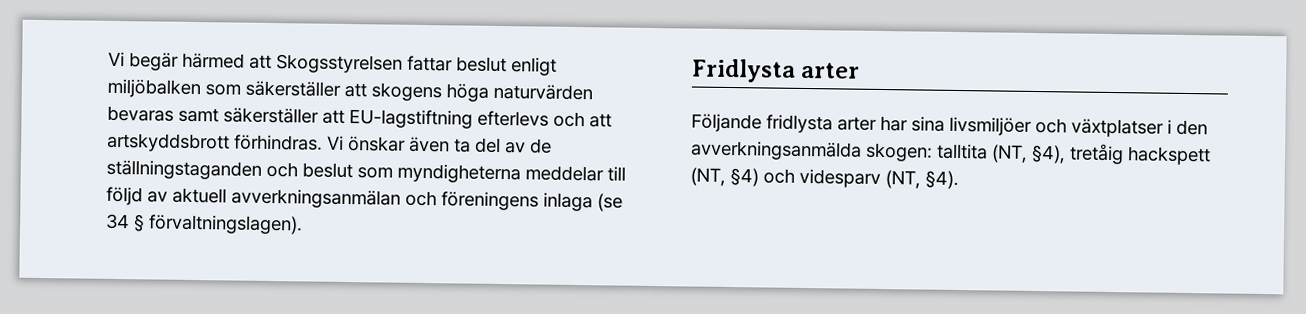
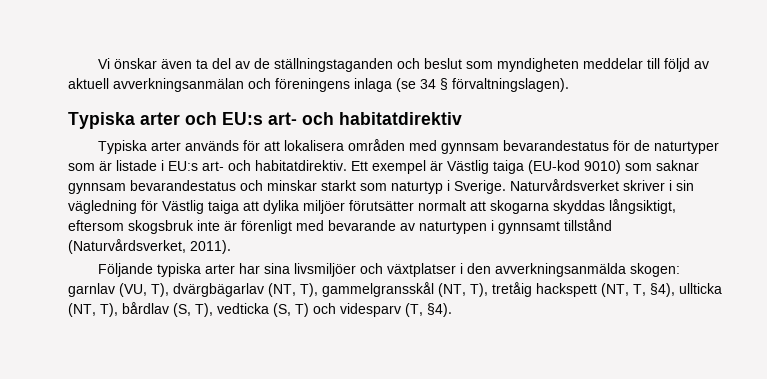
[108,51,557,76] [107,78,593,102] [107,105,612,129] [107,132,344,153] Vi begär härmed att Skogsstyrelsen fattar beslut enligt miljöbalken som säkerställer att skogens höga naturvärden bevaras samt säkerställer att EU-lagstiftning efterlevs och att artskyddsbrott förhindras. Vi -> [97,58,110,69] Vi
[397,163,521,184] myndigheterna -> [496,58,579,72] myndigheten
[691,58,861,83] Fridlysta arter -> [68,112,462,129] [97,139,719,154] [68,160,699,174] [68,179,694,194] [68,199,676,214] [68,219,612,234] [68,239,231,254] Typiska arter och EU:s art- och habitatdirektiv // Typiska arter används för att lokalisera områden med gynnsam bevarandestatus för de naturtyper som är listade i EU:s art- och habitatdirektiv. Ett exempel är Västlig taiga (EU-kod 9010) som saknar gynnsam bevarandestatus och minskar starkt som naturtyp i Sverige. Naturvårdsverket skriver i sin vägledning för Västlig taiga att dylika miljöer förutsätter normalt att skogarna skyddas långsiktigt, eftersom skogsbruk inte är förenligt med bevarande av naturtypen i gynnsamt tillstånd (Naturvårdsverket, 2011).
[766,114,833,134] fridlysta -> [156,263,201,277] typiska
[937,143,1211,166] [690,167,759,187] talltita (NT, §4), tretåig hackspett (NT, §4) -> [68,282,722,297] [68,302,309,317] garnlav (VU, T), dvärgbägarlav (NT, T), gammelgransskål (NT, T), tretåig hackspett (NT, T, §4), ullticka (NT, T), bårdlav (S, T), vedticka (S, T)
[885,170,921,189] (NT, -> [405,303,423,317] (T,

